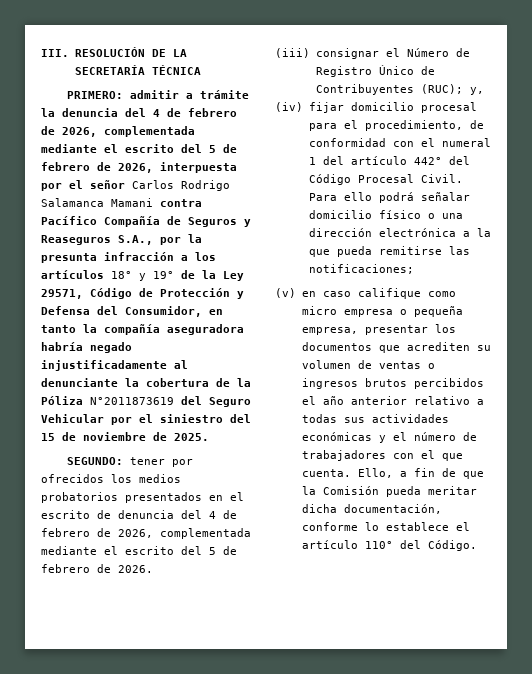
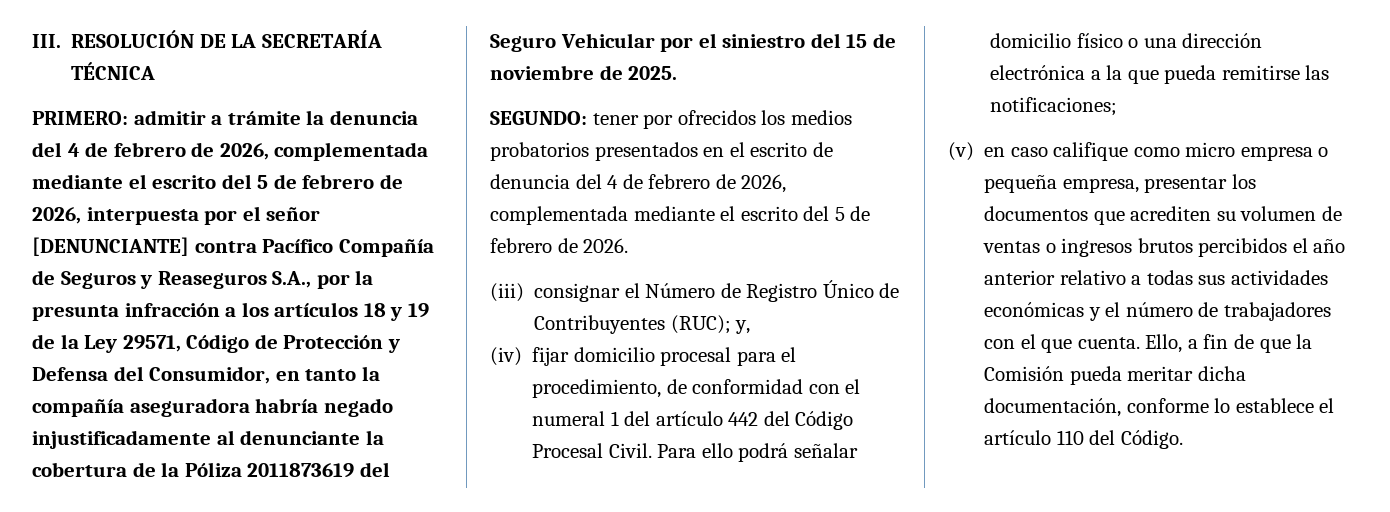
[132,180,230,191] [41,198,153,207] Carlos Rodrigo Salamanca Mamani -> [32,237,189,256] [DENUNCIANTE]
[111,271,174,281] 18° y 19° -> [363,303,429,321] 18 y 19
[90,397,174,405] N°2011873619 -> [247,463,355,478] 2011873619
[413,157,442,165] 442° -> [728,412,759,426] 442
[364,541,393,549] 110° -> [1056,430,1084,445] 110

